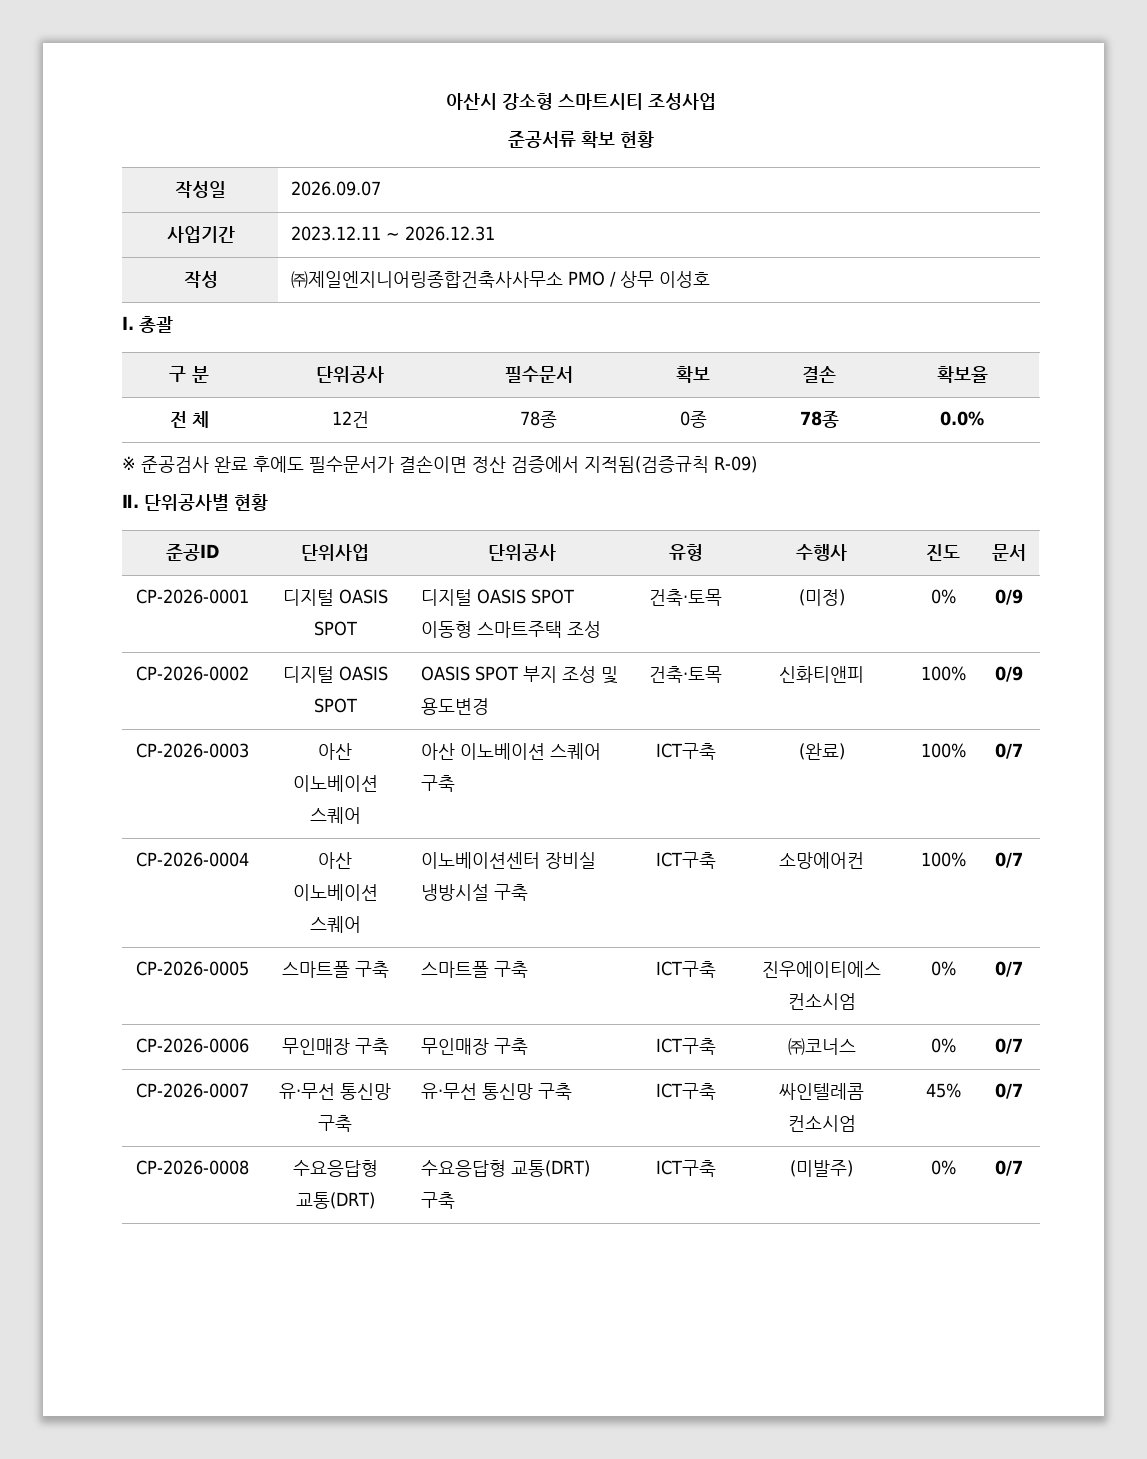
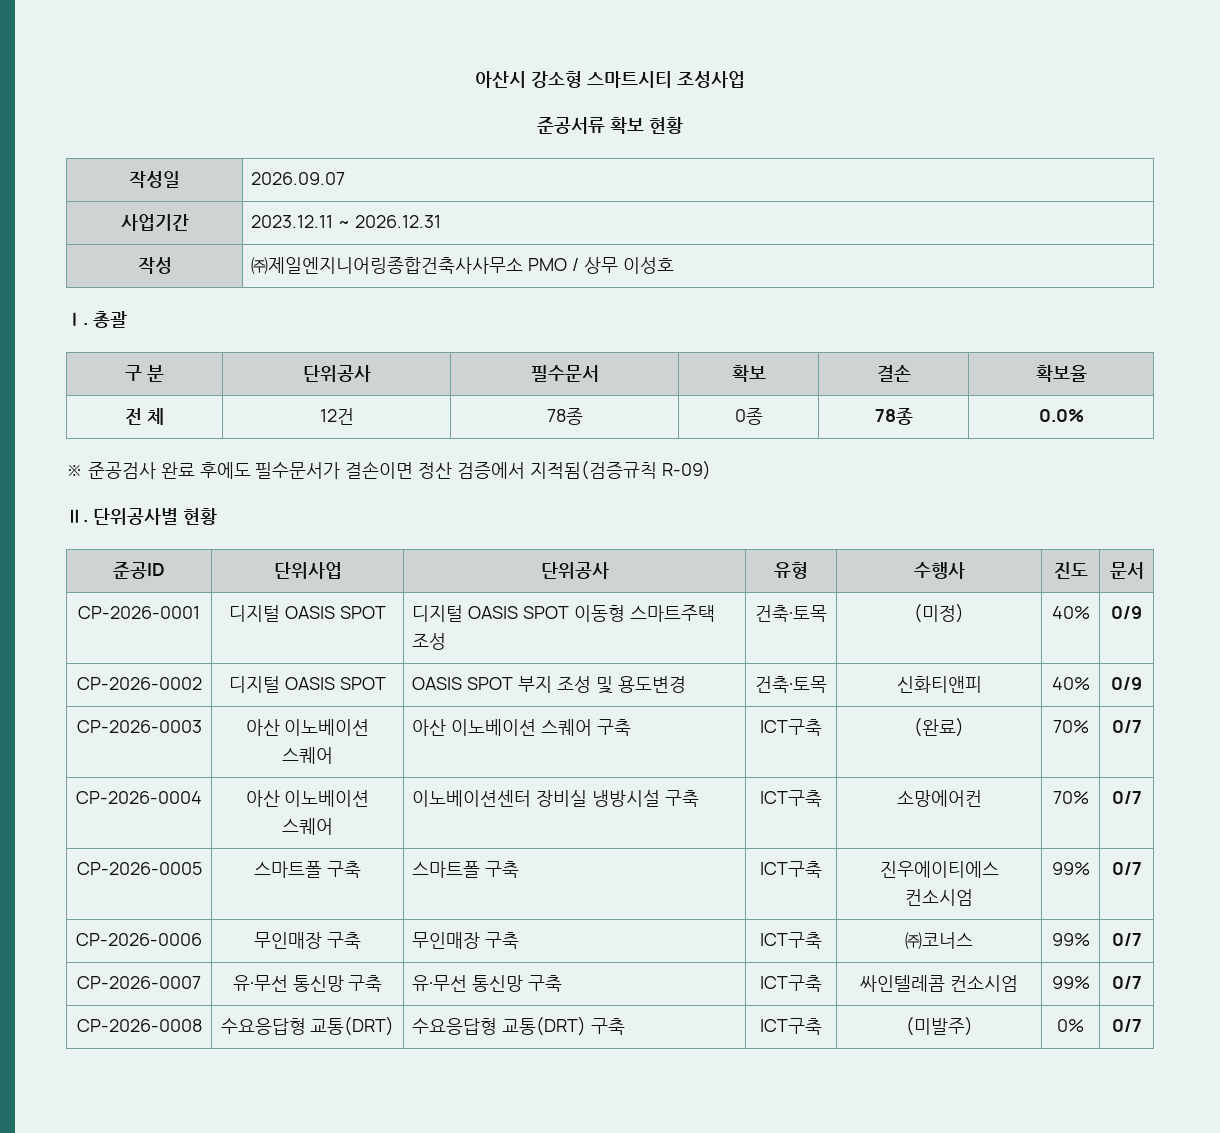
[930,589,956,604] 0% -> [1051,606,1090,619] 40%
[920,666,966,681] 100% -> [1051,677,1090,690] 40%
[920,743,966,758] 100% -> [1052,720,1089,733] 70%
[920,852,966,867] 100% -> [1052,791,1089,804] 70%
[930,961,956,976] 0% -> [1051,862,1090,875] 99%
[930,1038,956,1053] 0% -> [1051,933,1090,946] 99%
[925,1083,961,1098] 45% -> [1051,976,1090,989] 99%

